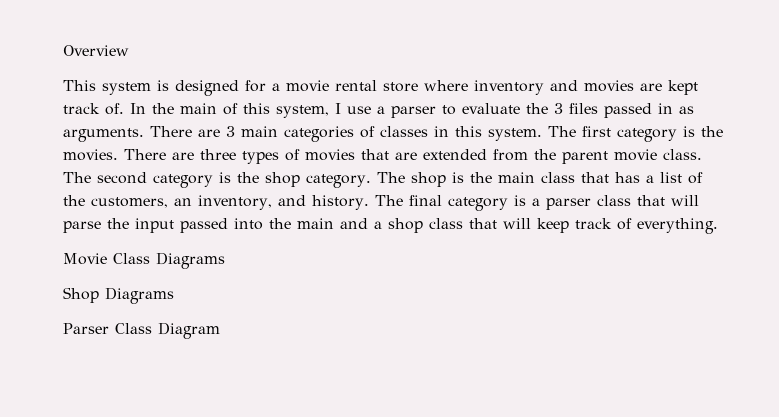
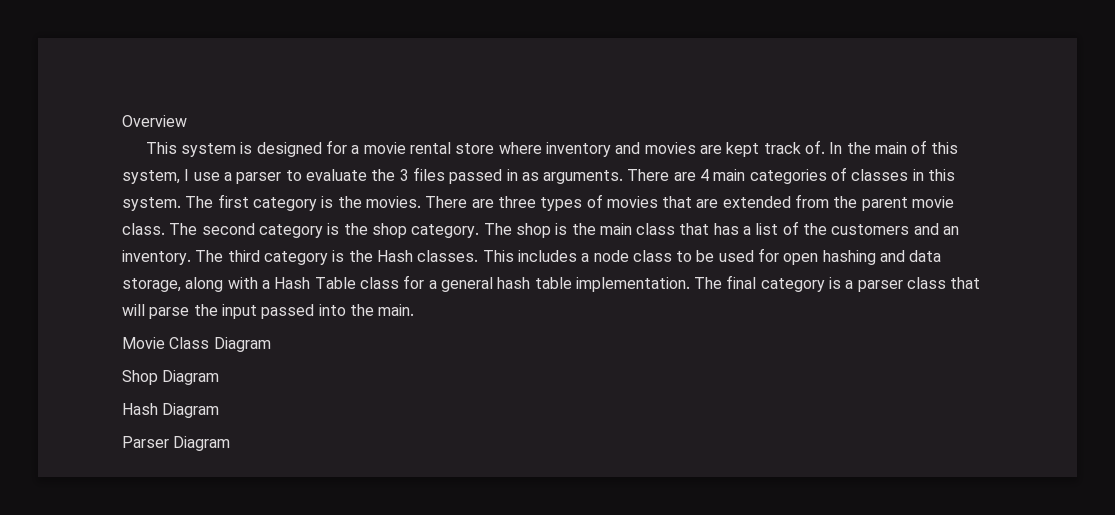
[226,126,235,137] 3 -> [700,169,710,181] 4
[91,195,369,210] customers, an inventory, and history. -> [831,223,960,235] [122,248,942,265] [122,275,690,292] customers and an inventory. The third category is the Hash classes. This includes a node class to be used for open hashing and data storage, along with a Hash Table class for a general hash table implementation.
[297,218,718,234] main and a shop class that will keep track of everything. -> [378,304,415,316] main.
[156,252,225,269] Diagrams -> [213,337,271,352] Diagram
[105,287,174,304] Diagrams -> [162,370,220,385] [122,403,220,418] Diagram // Hash Diagram
[115,323,152,334] Class -> (169, 442) none

